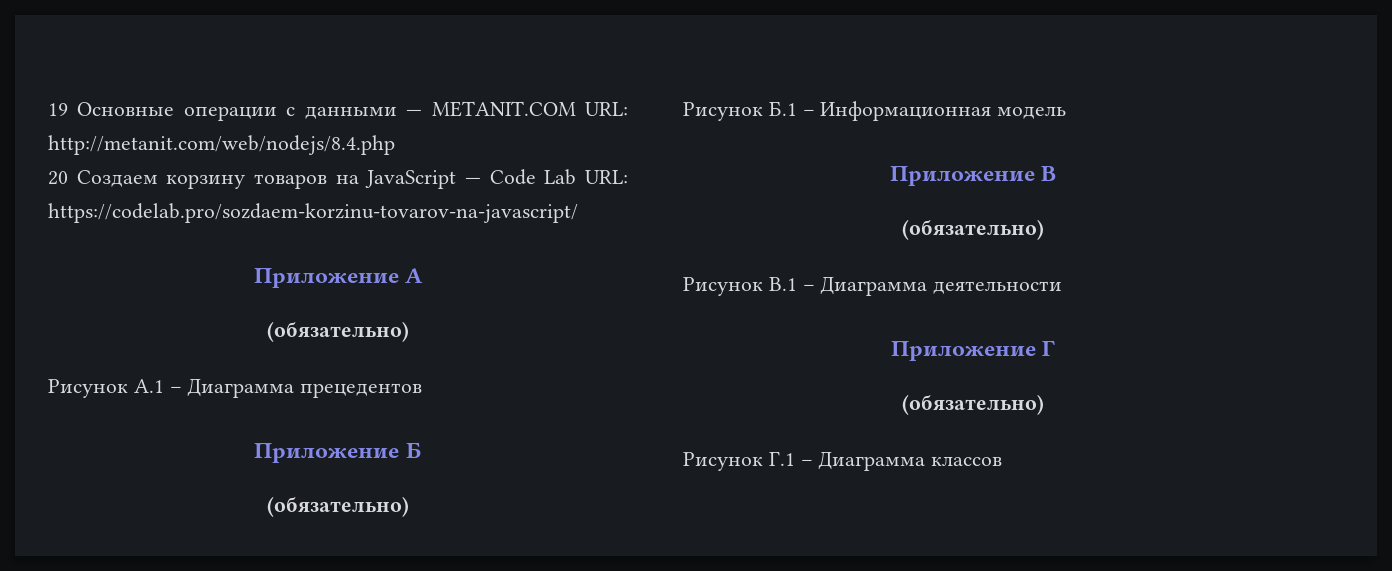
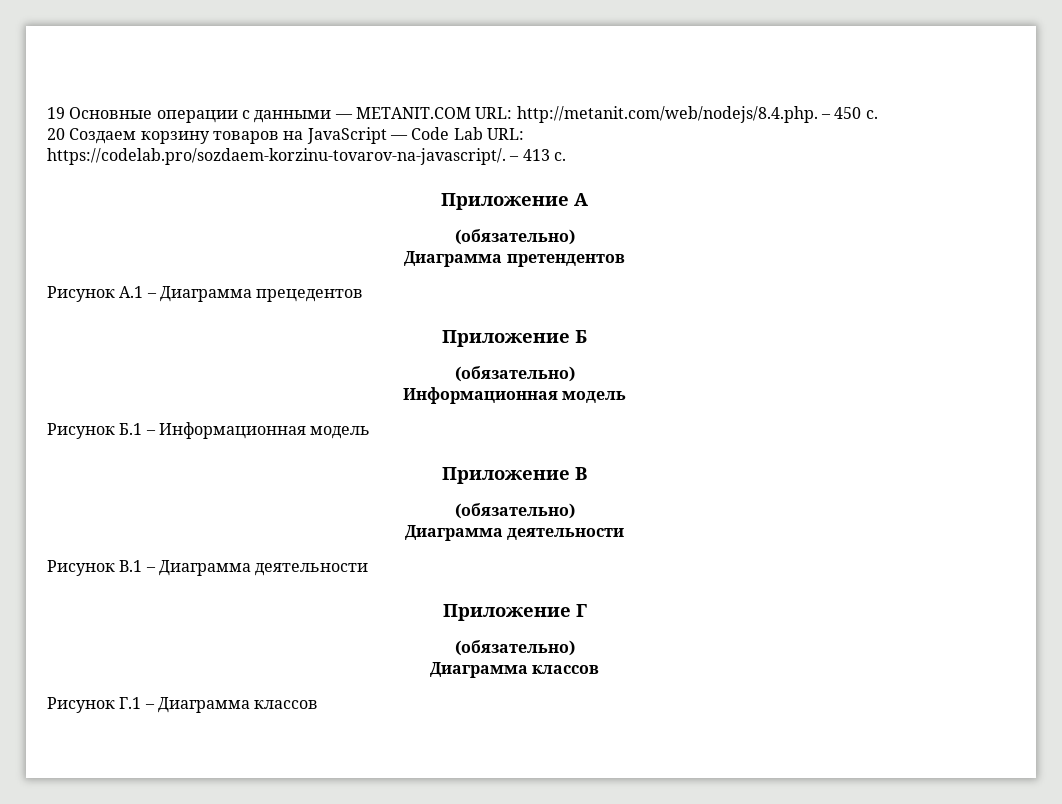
[48,135,395,155] http://metanit.com/web/nodejs/8.4.php -> [516,106,878,123] http://metanit.com/web/nodejs/8.4.php. – 450 с.
[48,203,578,223] https://codelab.pro/sozdaem-korzinu-tovarov-na-javascript/ -> [47,148,566,165] https://codelab.pro/sozdaem-korzinu-tovarov-na-javascript/. – 413 с.
(409, 331) none -> [404,251,625,267] // Диаграмма претендентов
(409, 506) none -> [402,387,627,404] // Информационная модель
(1044, 229) none -> [404,525,625,541] // Диаграмма деятельности
(1044, 404) none -> [429,662,600,678] // Диаграмма классов

